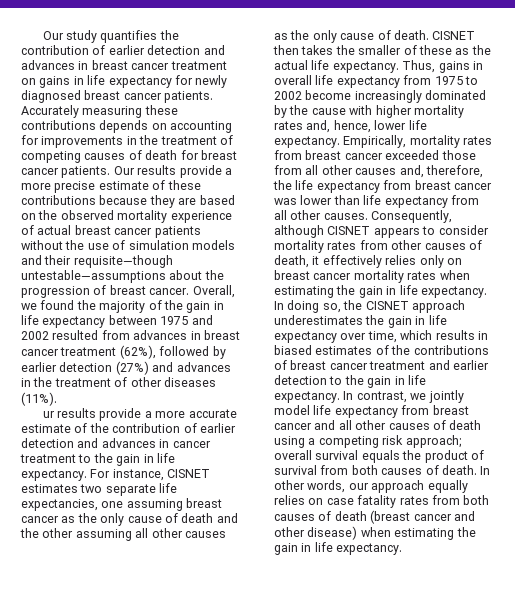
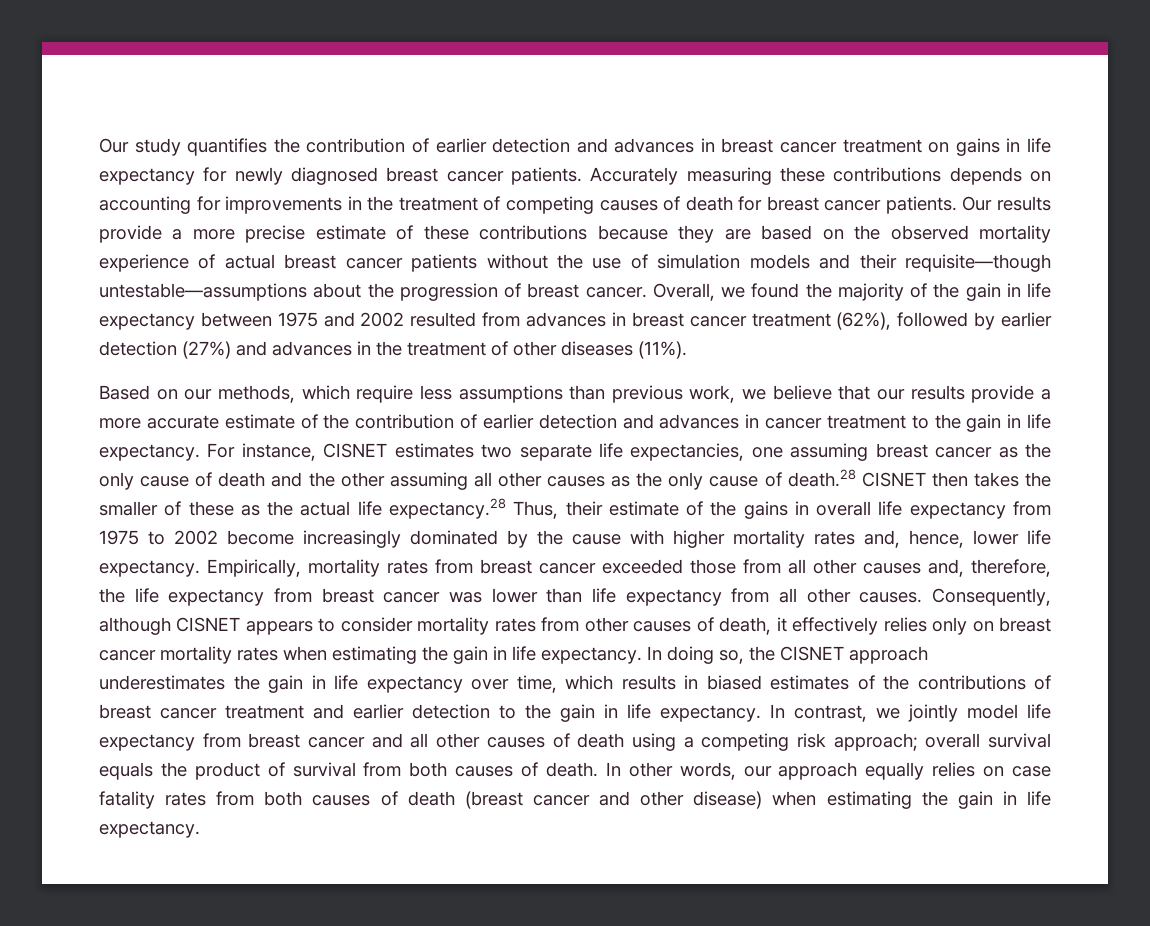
[42,411,55,418] ur -> [99,385,906,403] Based on our methods, which require less assumptions than previous work, we believe that our
[393,30,429,40] death. -> [787,469,856,487] death.28
[332,60,436,73] expectancy. Thus, -> [388,498,737,519] expectancy.28 Thus, their estimate of the

